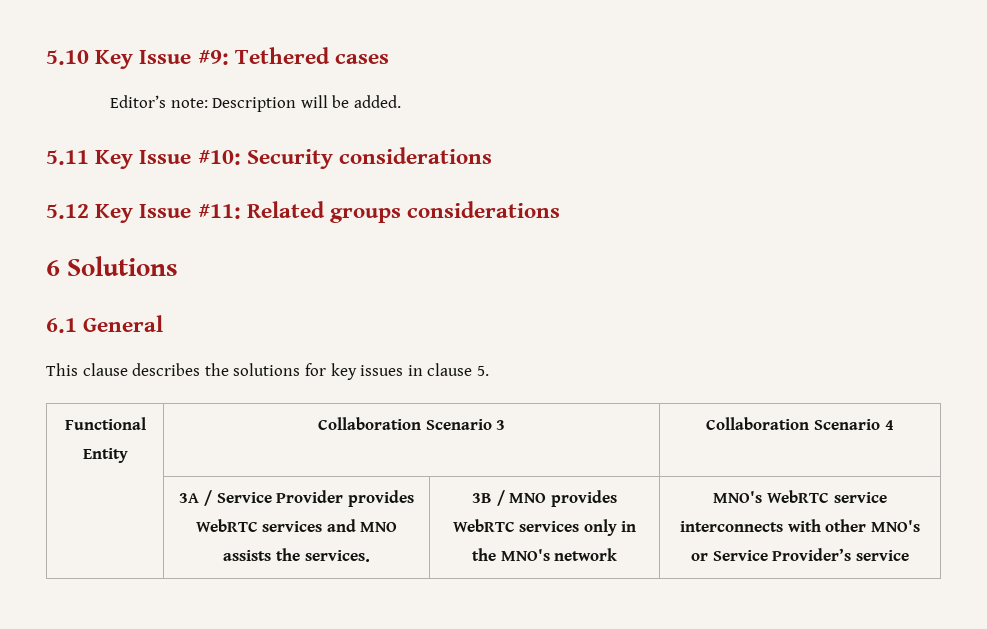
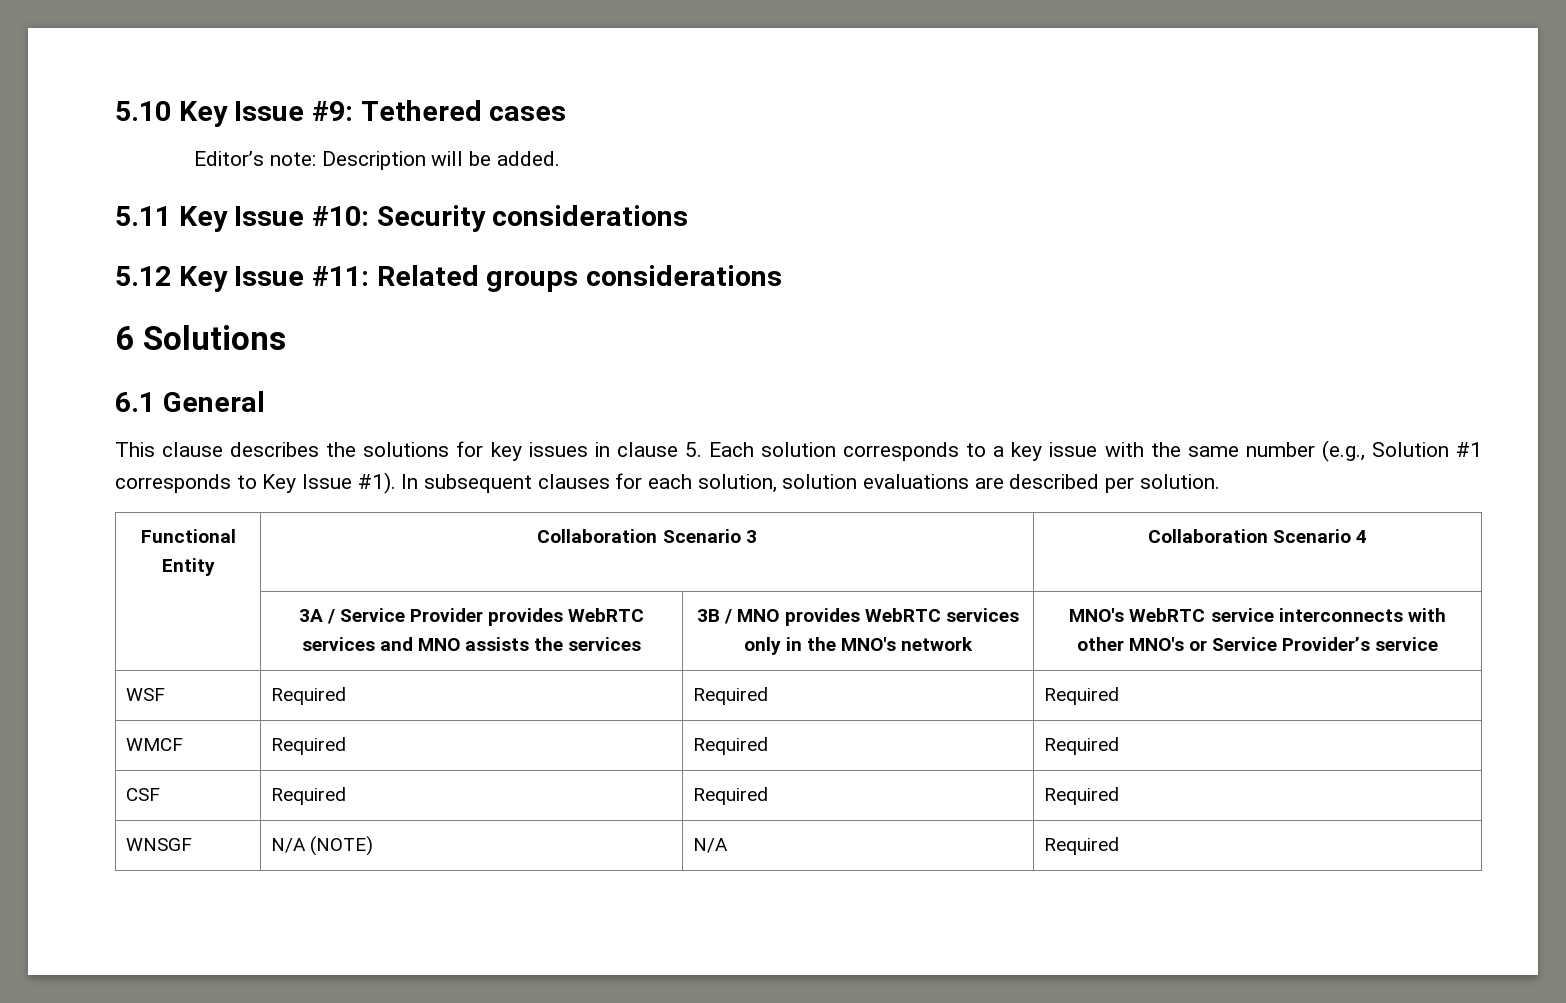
(489, 371) none -> [708,440,1482,462] [115,472,1220,494] Each solution corresponds to a key issue with the same number (e.g., Solution #1 corresponds to Key Issue #1). In subsequent clauses for each solution, solution evaluations are described per solution.
[304,550,370,562] services. -> [568,637,642,651] services
(909, 555) none -> [126,688,166,701] [271,687,347,705] [693,687,769,705] [1044,687,1120,705] [126,738,184,751] [271,737,347,755] [693,737,769,755] [1044,737,1120,755] [126,788,161,801] [271,787,347,805] [693,787,769,805] [1044,787,1120,805] [126,838,193,851] [271,836,374,856] [693,838,729,853] [1044,837,1120,855] // WSF | Required | Required | Required // WMCF | Required | Required | Required // CSF | Required | Required | Required // WNSGF | N/A (NOTE) | N/A | Required

